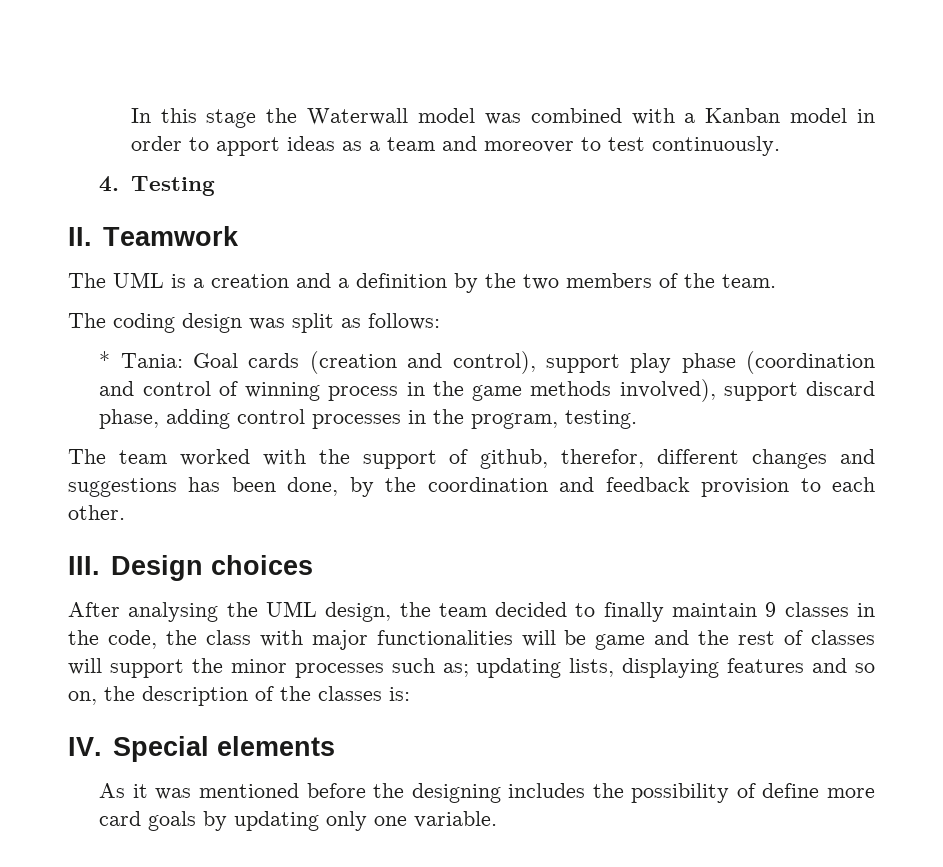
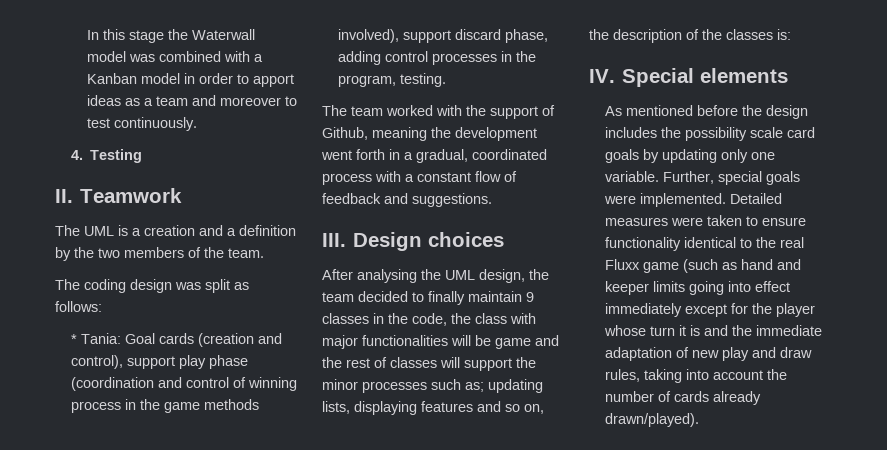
[480,449,875,469] [68,477,875,497] [68,505,125,520] github, therefor, different changes and suggestions has been done, by the coordination and feedback provision to each other. -> [322,127,537,141] [321,149,547,163] [322,171,517,185] [322,193,492,207] Github, meaning the development went forth in a gradual, coordinated process with a constant flow of feedback and suggestions.
[132,784,192,800] it was -> (623, 111) none
[411,783,501,803] designing -> [766,105,809,119] design
[736,783,876,798] of define more -> [750,127,784,138] scale
(498, 819) none -> [663,171,801,185] [604,193,783,207] [605,215,807,226] [605,237,805,251] [605,259,802,273] [605,281,791,295] [605,303,816,317] [604,325,823,336] [605,347,813,361] [605,369,788,383] [605,391,762,405] [605,413,700,427] Further, special goals were implemented. Detailed measures were taken to ensure functionality identical to the real Fluxx game (such as hand and keeper limits going into effect immediately except for the player whose turn it is and the immediate adaptation of new play and draw rules, taking into account the number of cards already drawn/played).

